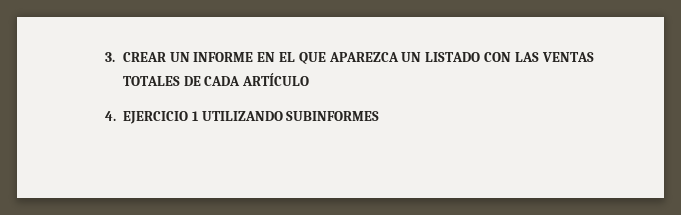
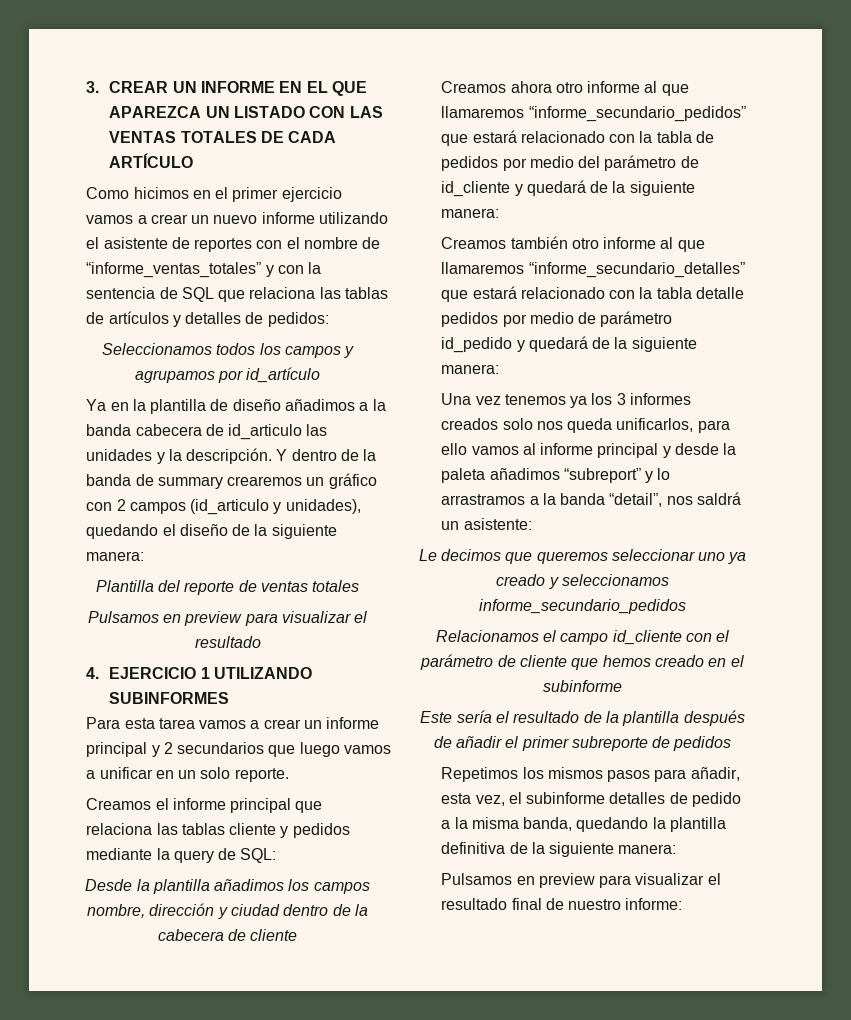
(310, 79) none -> [86,187,342,202] [86,212,389,224] [86,237,381,252] [86,262,322,278] [86,287,389,302] [86,311,329,327] [101,343,355,358] [134,367,321,383] [86,399,386,414] [86,424,328,440] [86,448,377,464] [86,473,377,489] [86,499,361,515] [86,524,337,539] [86,551,145,561] [95,580,360,595] [87,611,368,626] [194,636,261,648] // Como hicimos en el primer ejercicio vamos a crear un nuevo informe utilizando el asistente de reportes con el nombre de “informe_ventas_totales” y con la sentencia de SQL que relaciona las tablas de artículos y detalles de pedidos: // Seleccionamos todos los campos y agrupamos por id_artículo // Ya en la plantilla de diseño añadimos a la banda cabecera de id_articulo las unidades y la descripción. Y dentro de la banda de summary crearemos un gráfico con 2 campos (id_articulo y unidades), quedando el diseño de la siguiente manera: // Plantilla del reporte de ventas totales // Pulsamos en preview para visualizar el resultado
(380, 116) none -> [86,717,380,729] [86,742,392,757] [86,767,289,782] [86,798,323,813] [86,823,350,838] [86,848,277,863] [85,879,370,894] [87,903,368,919] [157,929,298,941] [441,81,689,96] [441,106,746,122] [441,130,715,146] [441,155,699,171] [441,180,695,197] [441,208,500,218] [441,236,705,252] [441,262,745,278] [441,286,745,302] [441,311,673,327] [441,336,697,353] [441,364,500,374] [441,393,692,408] [441,418,730,433] [441,443,737,458] [441,468,671,483] [441,492,742,507] [441,518,532,530] [418,549,747,564] [496,574,669,589] [479,599,686,614] [435,630,730,645] [420,654,744,670] [543,680,622,692] [420,710,745,726] [433,736,732,751] [441,767,740,782] [441,792,742,807] [441,817,727,832] [441,842,677,857] [441,873,721,888] [441,898,683,910] // Para esta tarea vamos a crear un informe principal y 2 secundarios que luego vamos a unificar en un solo reporte. // Creamos el informe principal que relaciona las tablas cliente y pedidos mediante la query de SQL: // Desde la plantilla añadimos los campos nombre, dirección y ciudad dentro de la cabecera de cliente // Creamos ahora otro informe al que llamaremos “informe_secundario_pedidos” que estará relacionado con la tabla de pedidos por medio del parámetro de id_cliente y quedará de la siguiente manera: // Creamos también otro informe al que llamaremos “informe_secundario_detalles” que estará relacionado con la tabla detalle pedidos por medio de parámetro id_pedido y quedará de la siguiente manera: // Una vez tenemos ya los 3 informes creados solo nos queda unificarlos, para ello vamos al informe principal y desde la paleta añadimos “subreport” y lo arrastramos a la banda “detail”, nos saldrá un asistente: // Le decimos que queremos seleccionar uno ya creado y seleccionamos informe_secundario_pedidos // Relacionamos el campo id_cliente con el parámetro de cliente que hemos creado en el subinforme // Este sería el resultado de la plantilla después de añadir el primer subreporte de pedidos // Repetimos los mismos pasos para añadir, esta vez, el subinforme detalles de pedido a la misma banda, quedando la plantilla definitiva de la siguiente manera: // Pulsamos en preview para visualizar el resultado final de nuestro informe:

